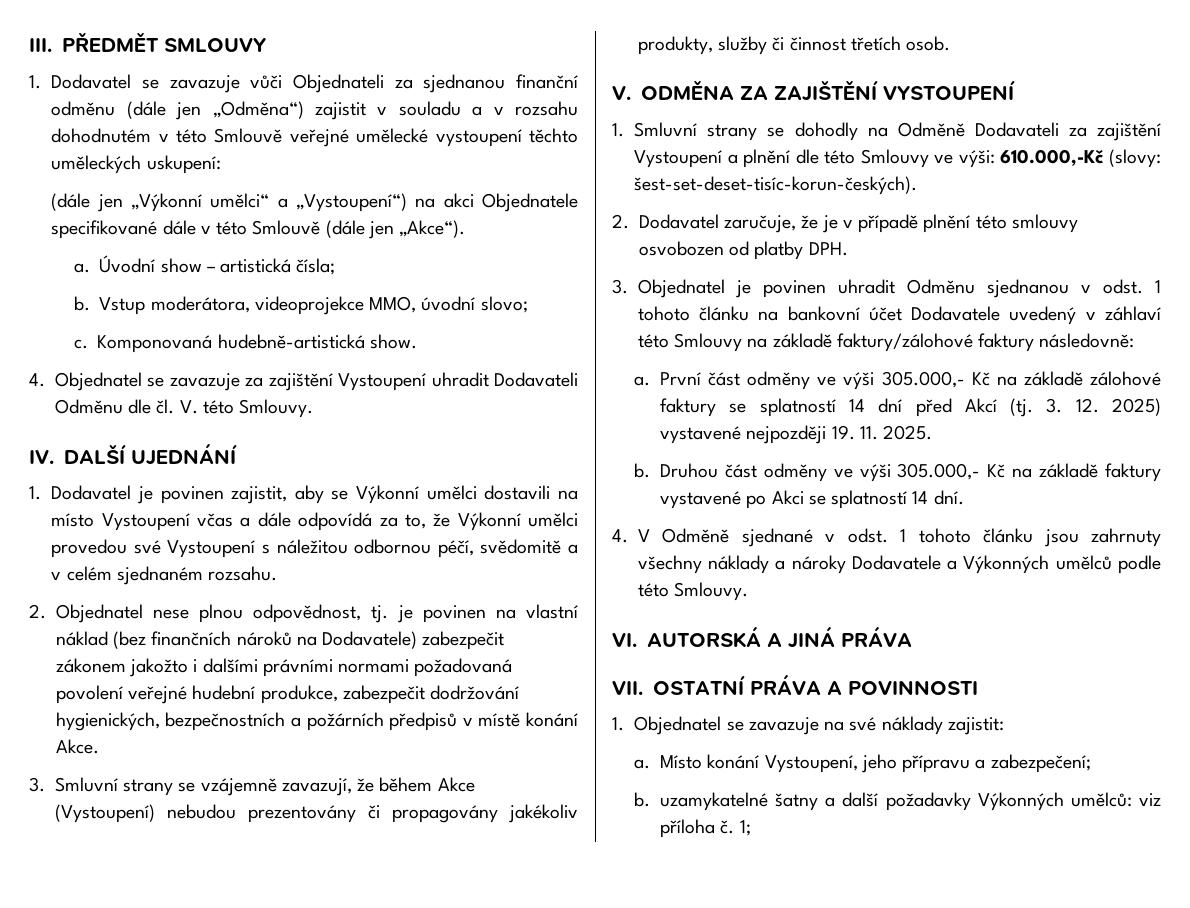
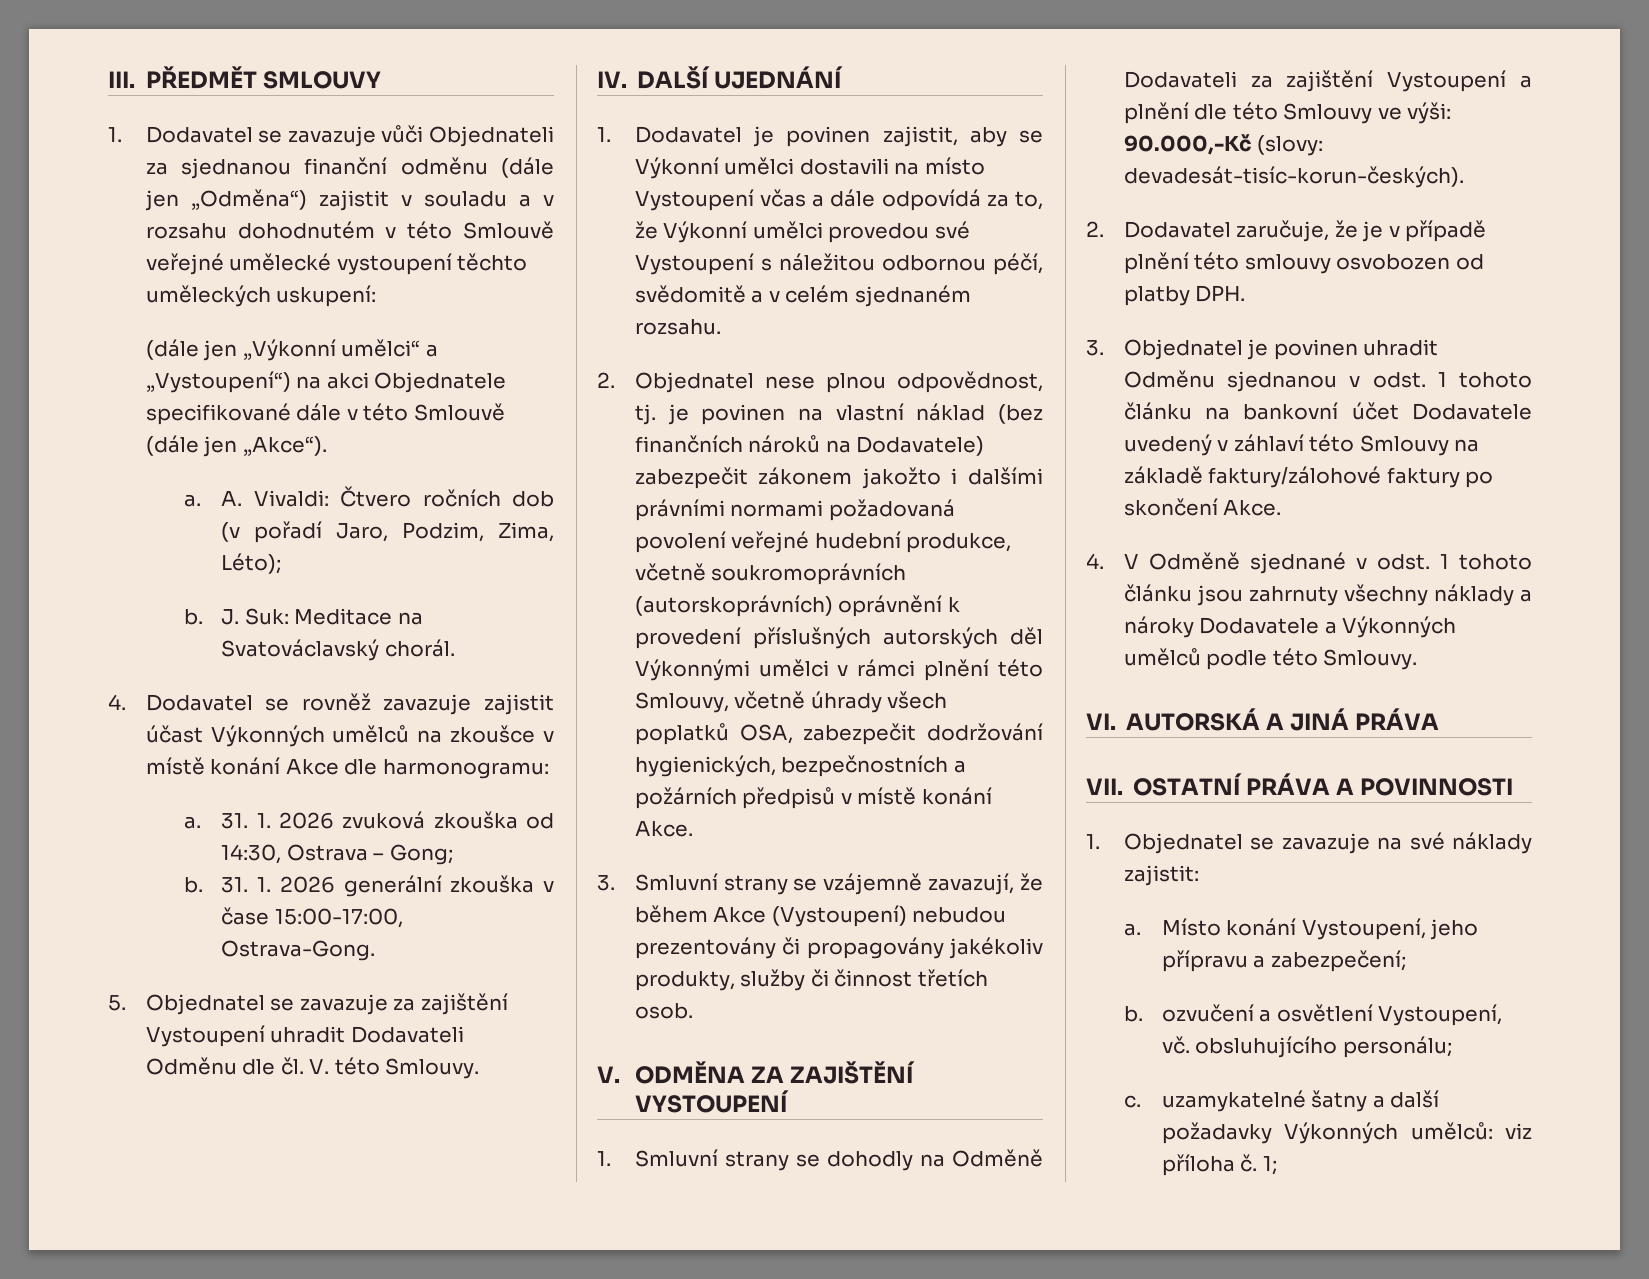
[99,255,336,275] [73,296,528,315] [73,334,417,353] [29,373,45,387] Úvodní show – artistická čísla; // b. Vstup moderátora, videoprojekce MMO, úvodní slovo; // c. Komponovaná hudebně-artistická show. // 4. -> [221,486,554,507] [221,521,554,543] [221,553,282,574] [183,608,423,625] [221,639,455,661] [108,693,554,715] [145,725,555,747] [145,757,549,779] [183,811,554,829] [221,844,453,865] [183,875,554,897] [221,907,403,928] [221,940,376,961] [108,995,126,1011] A. Vivaldi: Čtvero ročních dob (v pořadí Jaro, Podzim, Zima, Léto); // b. J. Suk: Meditace na Svatováclavský chorál. // 4. Dodavatel se rovněž zavazuje zajistit účast Výkonných umělců na zkoušce v místě konání Akce dle harmonogramu: // a. 31. 1. 2026 zvuková zkouška od 14:30, Ostrava – Gong; // b. 31. 1. 2026 generální zkouška v čase 15:00-17:00, Ostrava-Gong. // 5.
(338, 694) none -> [634,563,907,585] [634,595,960,617] [634,627,1043,649] [634,659,1043,681] [634,691,948,713] [634,723,793,745] včetně soukromoprávních (autorskoprávních) oprávnění k provedení příslušných autorských děl Výkonnými umělci v rámci plnění této Smlouvy, včetně úhrady všech poplatků OSA,
[1000,149,1161,168] [634,176,918,195] 610.000,-Kč (slovy: šest-set-deset-tisíc-korun-českých). -> [1123,134,1324,156] [1123,166,1464,188] 90.000,-Kč (slovy: devadesát-tisíc-korun-českých).
[1039,333,1135,348] [634,371,1161,390] [660,398,1161,417] [660,425,933,444] [634,463,1161,482] [660,490,964,509] následovně: // a. První část odměny ve výši 305.000,- Kč na základě zálohové faktury se splatností 14 dní před Akcí (tj. 3. 12. 2025) vystavené nejpozději 19. 11. 2025. // b. Druhou část odměny ve výši 305.000,- Kč na základě faktury vystavené po Akci se splatností 14 dní. -> [1465,471,1494,488] [1123,498,1282,516] po skončení Akce.
(651, 799) none -> [1161,1004,1503,1026] [1161,1036,1452,1058] [1123,1095,1141,1108] ozvučení a osvětlení Vystoupení, vč. obsluhujícího personálu; // c.

